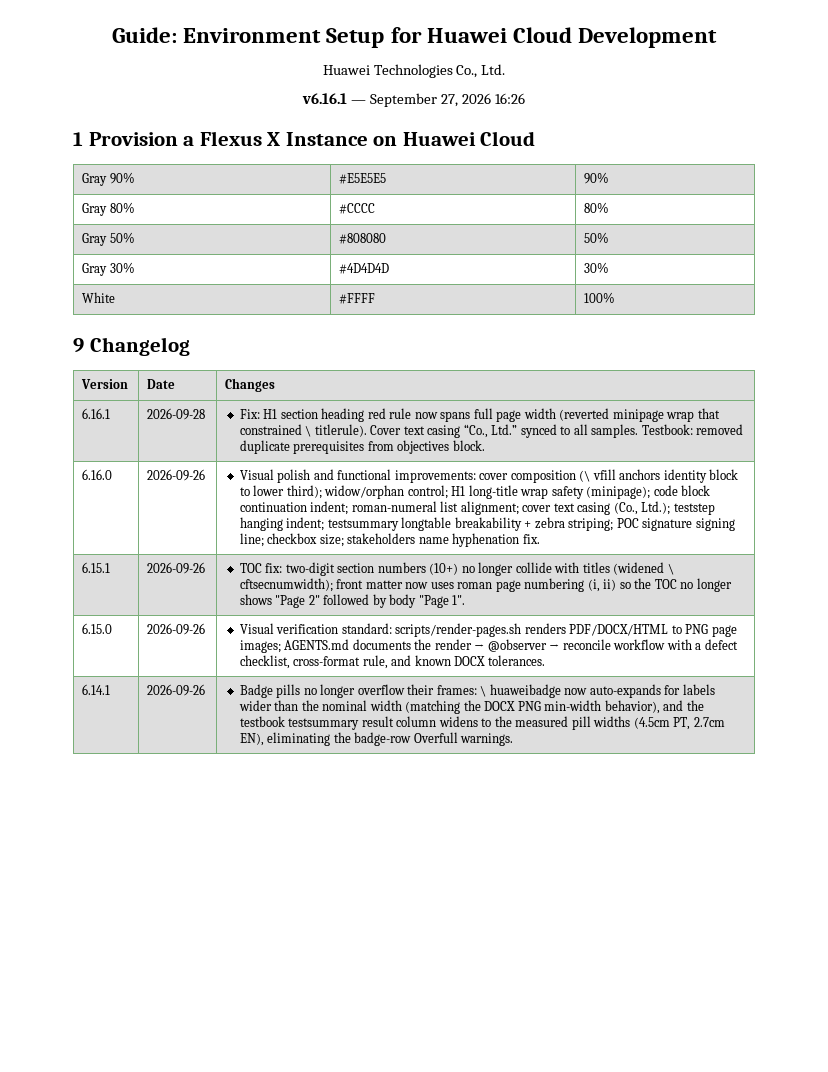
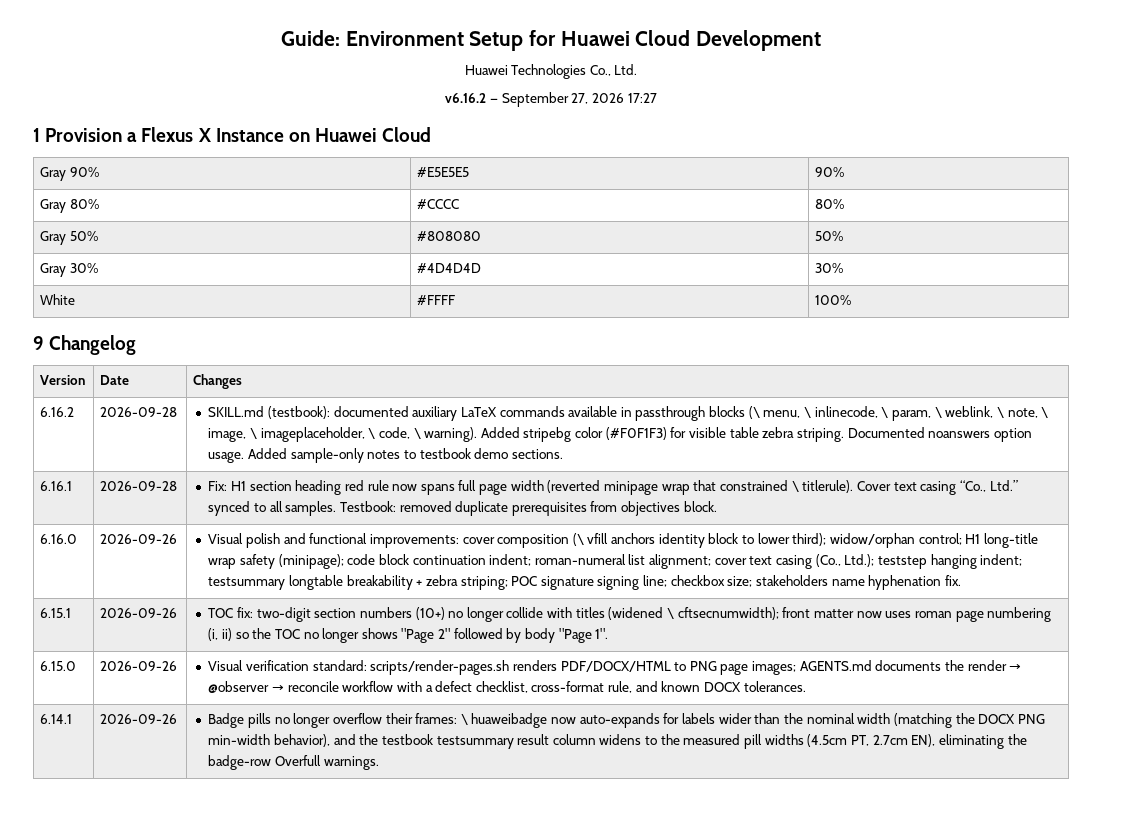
[302,93,348,104] v6.16.1 -> [445,93,487,103] v6.16.2
[494,93,525,104] 16:26 -> [627,93,657,103] 17:27
(276, 385) none -> [40,407,75,417] [100,407,178,417] [208,406,1049,421] [208,427,1032,442] [208,448,563,463] // 6.16.2 | 2026-09-28 | SKILL.md (testbook): documented auxiliary LaTeX commands available in passthrough blocks (\ menu, \ inlinecode, \ param, \ weblink, \ note, \ image, \ imageplaceholder, \ code, \ warning). Added stripebg color (#F0F1F3) for visible table zebra striping. Documented noanswers option usage. Added sample-only notes to testbook demo sections.

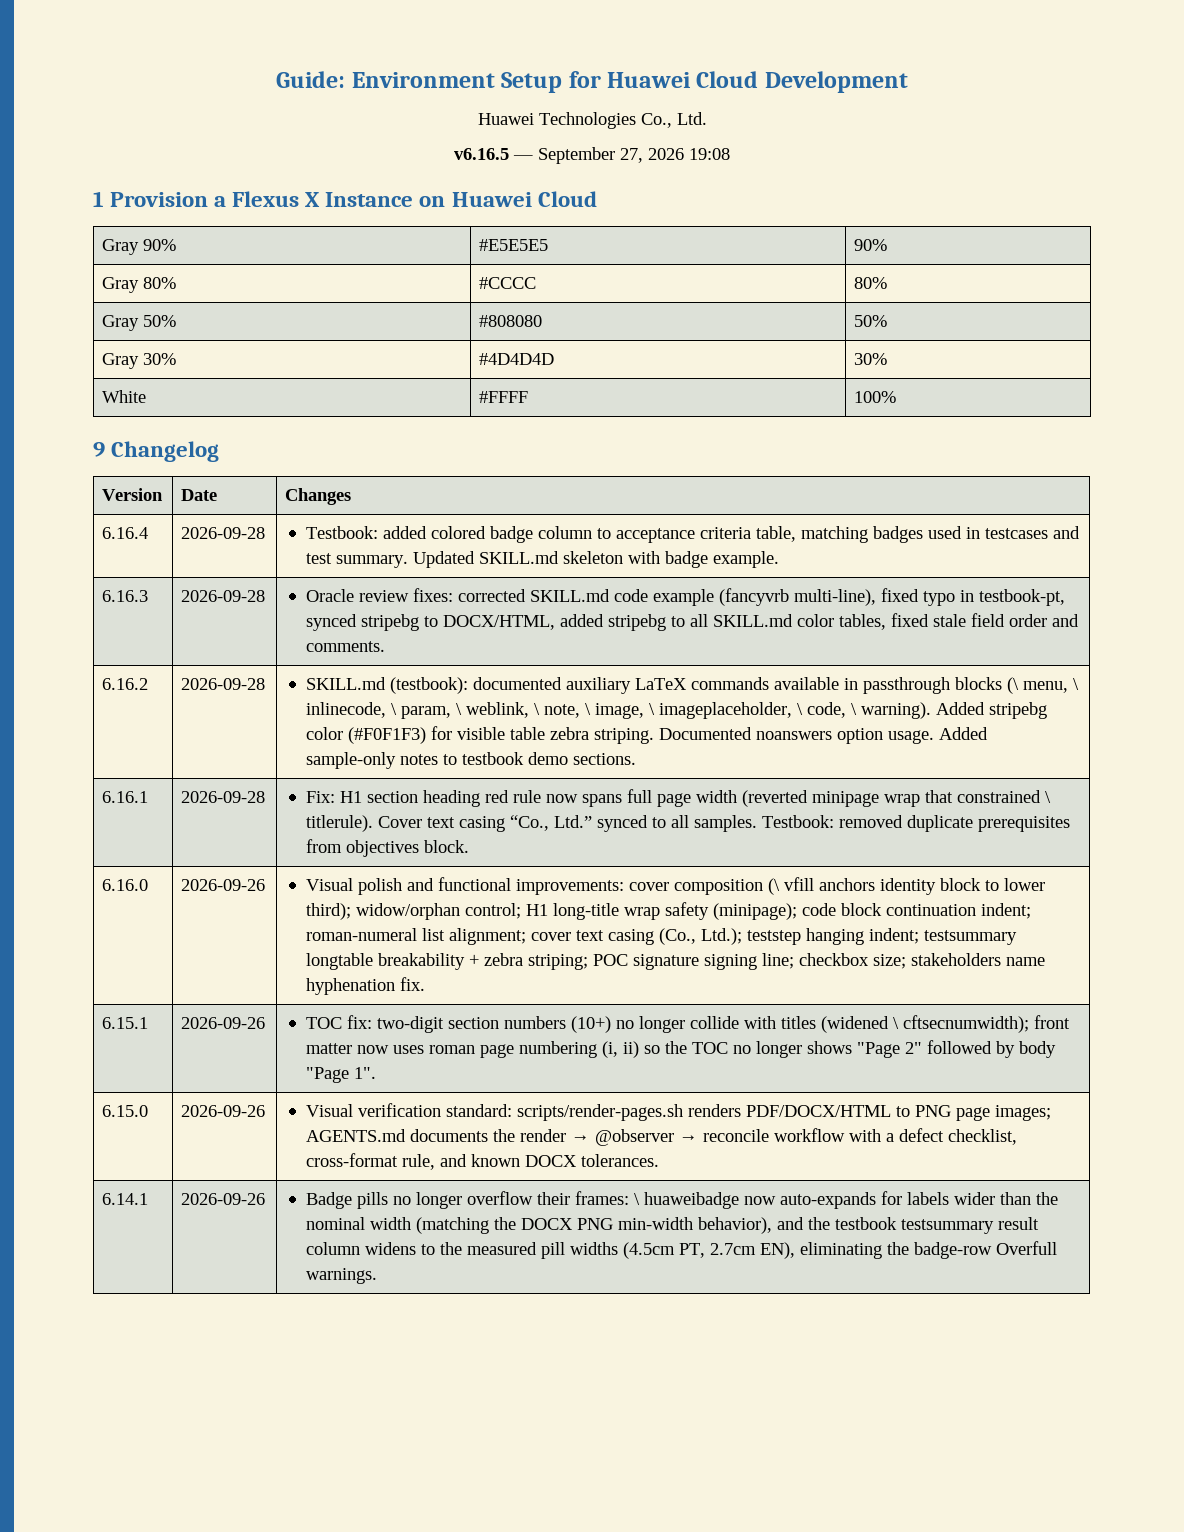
[445,93,487,103] v6.16.2 -> [454,148,509,160] v6.16.5
[627,93,657,103] 17:27 -> [689,148,730,160] 19:08
(243, 381) none -> [102,527,149,539] [181,527,266,539] [305,526,1080,543] [305,551,779,568] [102,590,149,602] [181,590,266,602] [305,588,1065,606] [305,613,1079,631] [305,641,385,652] // 6.16.4 | 2026-09-28 | Testbook: added colored badge column to acceptance criteria table, matching badges used in testcases and test summary. Updated SKILL.md skeleton with badge example. // 6.16.3 | 2026-09-28 | Oracle review fixes: corrected SKILL.md code example (fancyvrb multi-line), fixed typo in testbook-pt, synced stripebg to DOCX/HTML, added stripebg to all SKILL.md color tables, fixed stale field order and comments.

